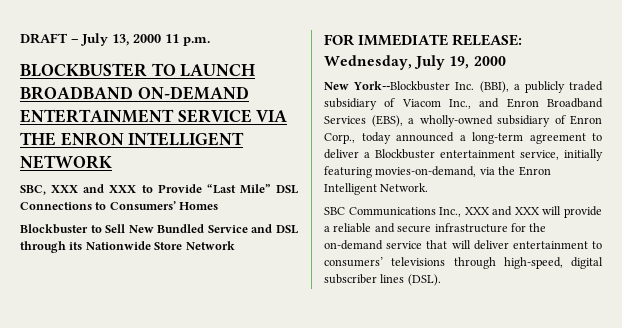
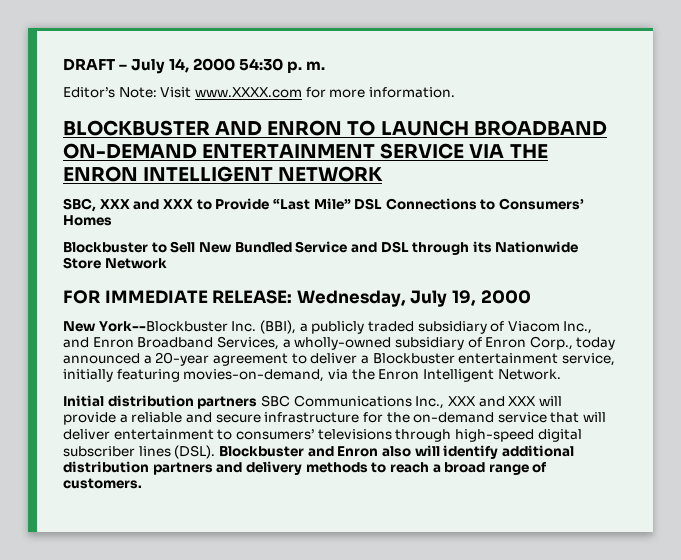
[112,34,210,46] 13, 2000 11 p.m. -> [169,58,326,73] [63,87,455,98] 14, 2000 54:30 p. m. // Editor’s Note: Visit www.XXXX.com for more information.
(147, 70) none -> [215,120,343,136] AND ENRON
[324,115,403,127] Services (EBS), -> [216,336,279,350] Services,
[472,132,523,144] long-term -> [155,352,210,366] 20-year
(429, 187) none -> [63,395,258,409] Initial distribution partners
[503,257,563,269] high-speed, -> [454,429,534,442] high-speed
(441, 280) none -> [218,445,574,459] [63,461,548,475] [63,478,142,489] Blockbuster and Enron also will identify additional distribution partners and delivery methods to reach a broad range of customers.

